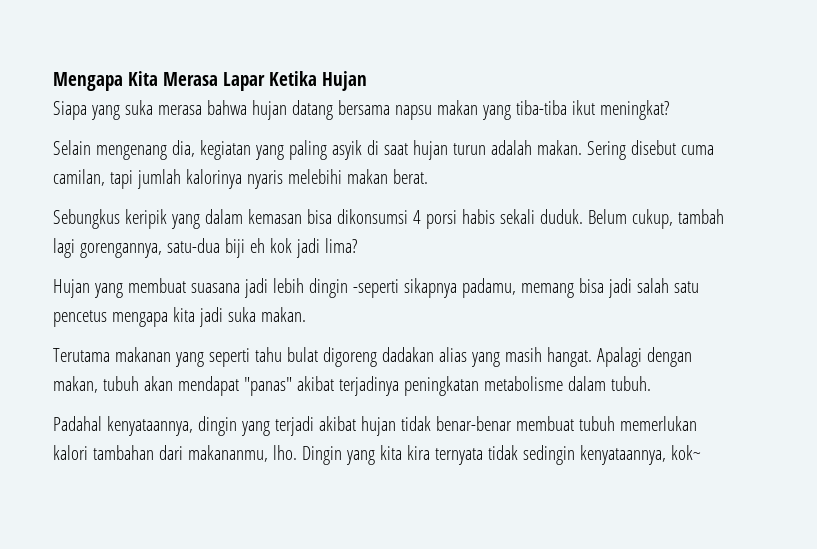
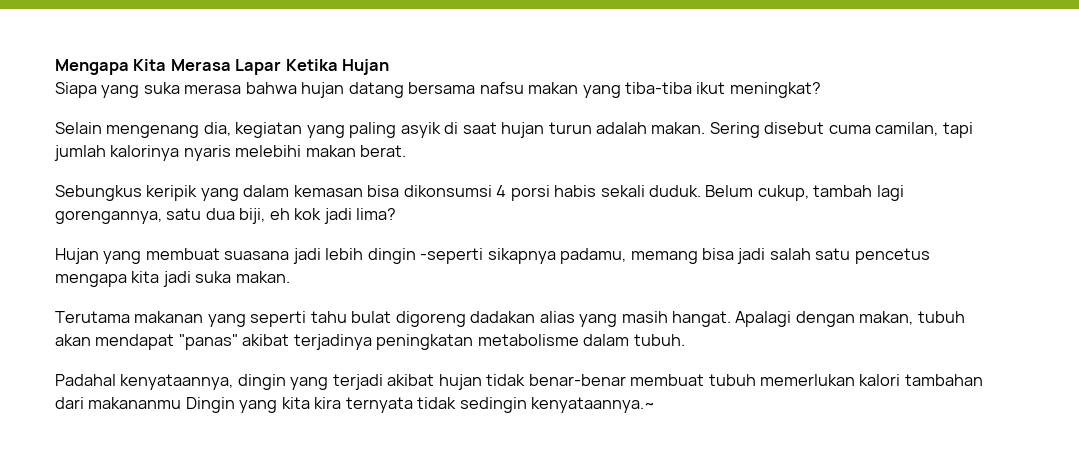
[394,105,432,120] napsu -> [479,82,524,94] nafsu
[166,238,245,258] satu-dua biji -> [166,208,266,224] satu dua biji,
[187,445,297,462] makananmu, lho. -> [88,397,182,409] makananmu
[579,445,701,465] kenyataannya, kok~ -> [531,397,656,413] kenyataannya.~

